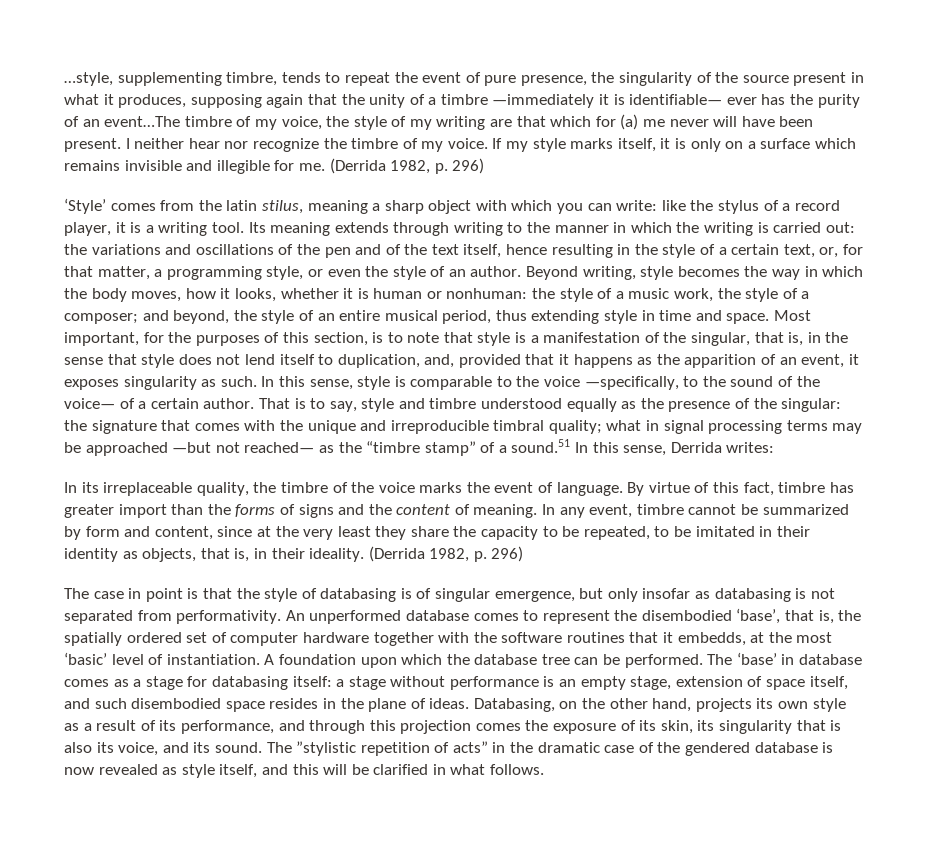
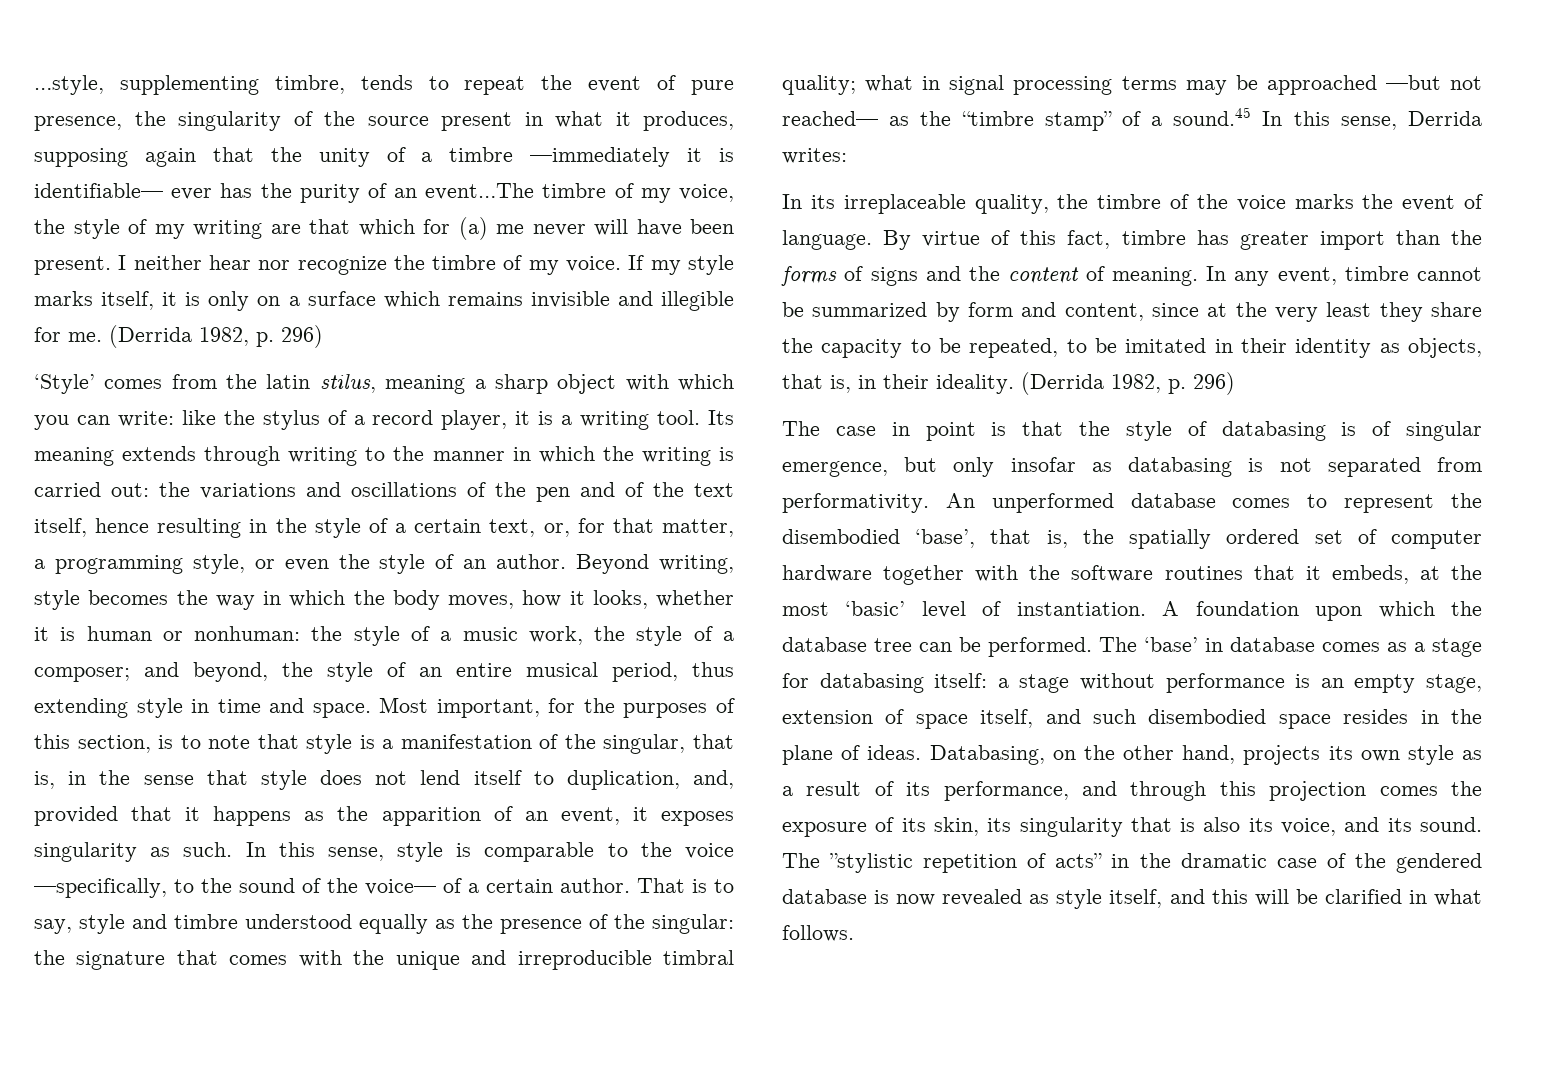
[511,439,571,453] sound.51 -> [1173,107,1252,126] sound.45
[677,632,746,646] embedds, -> [1331,565,1409,584] embeds,

